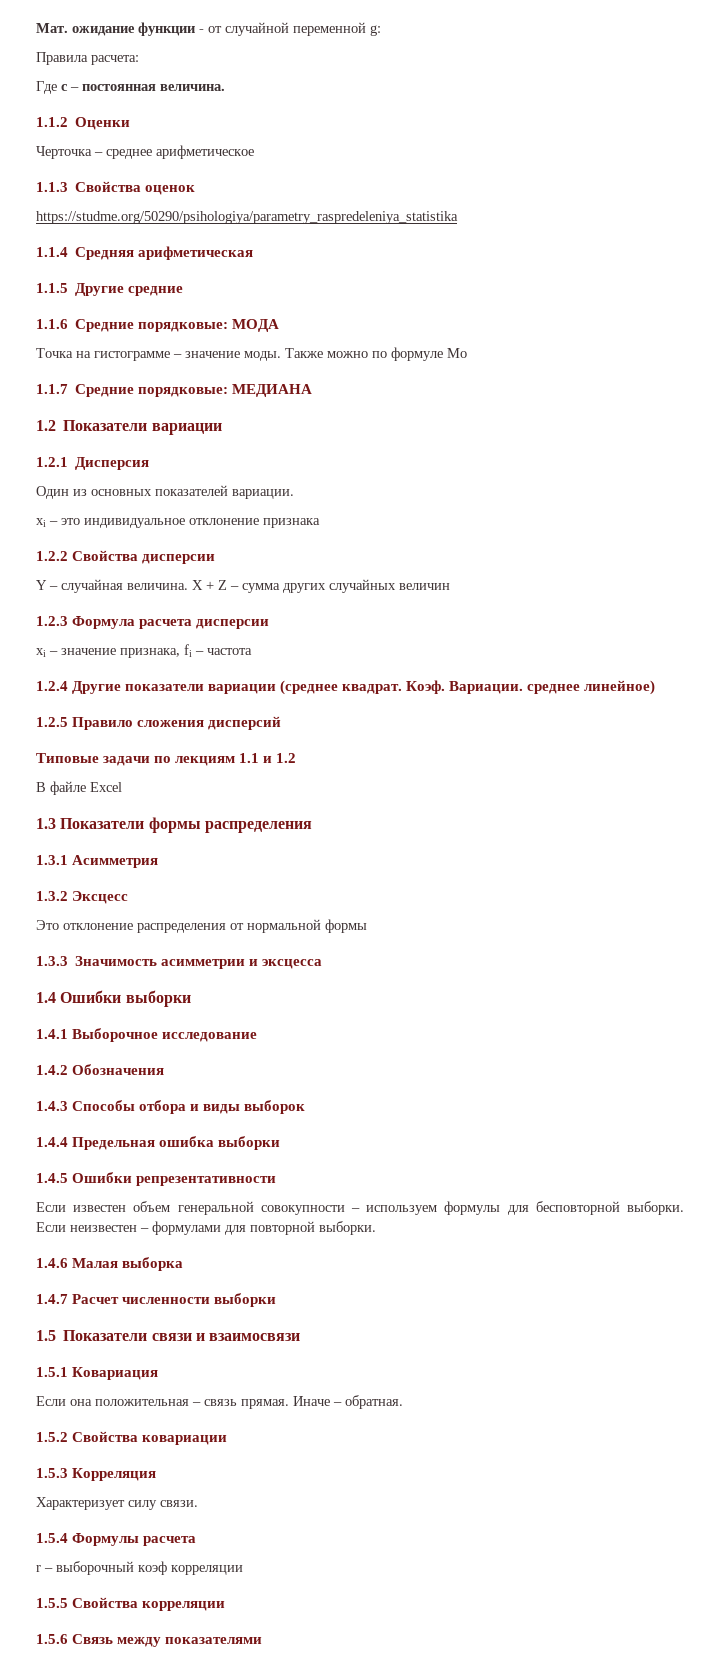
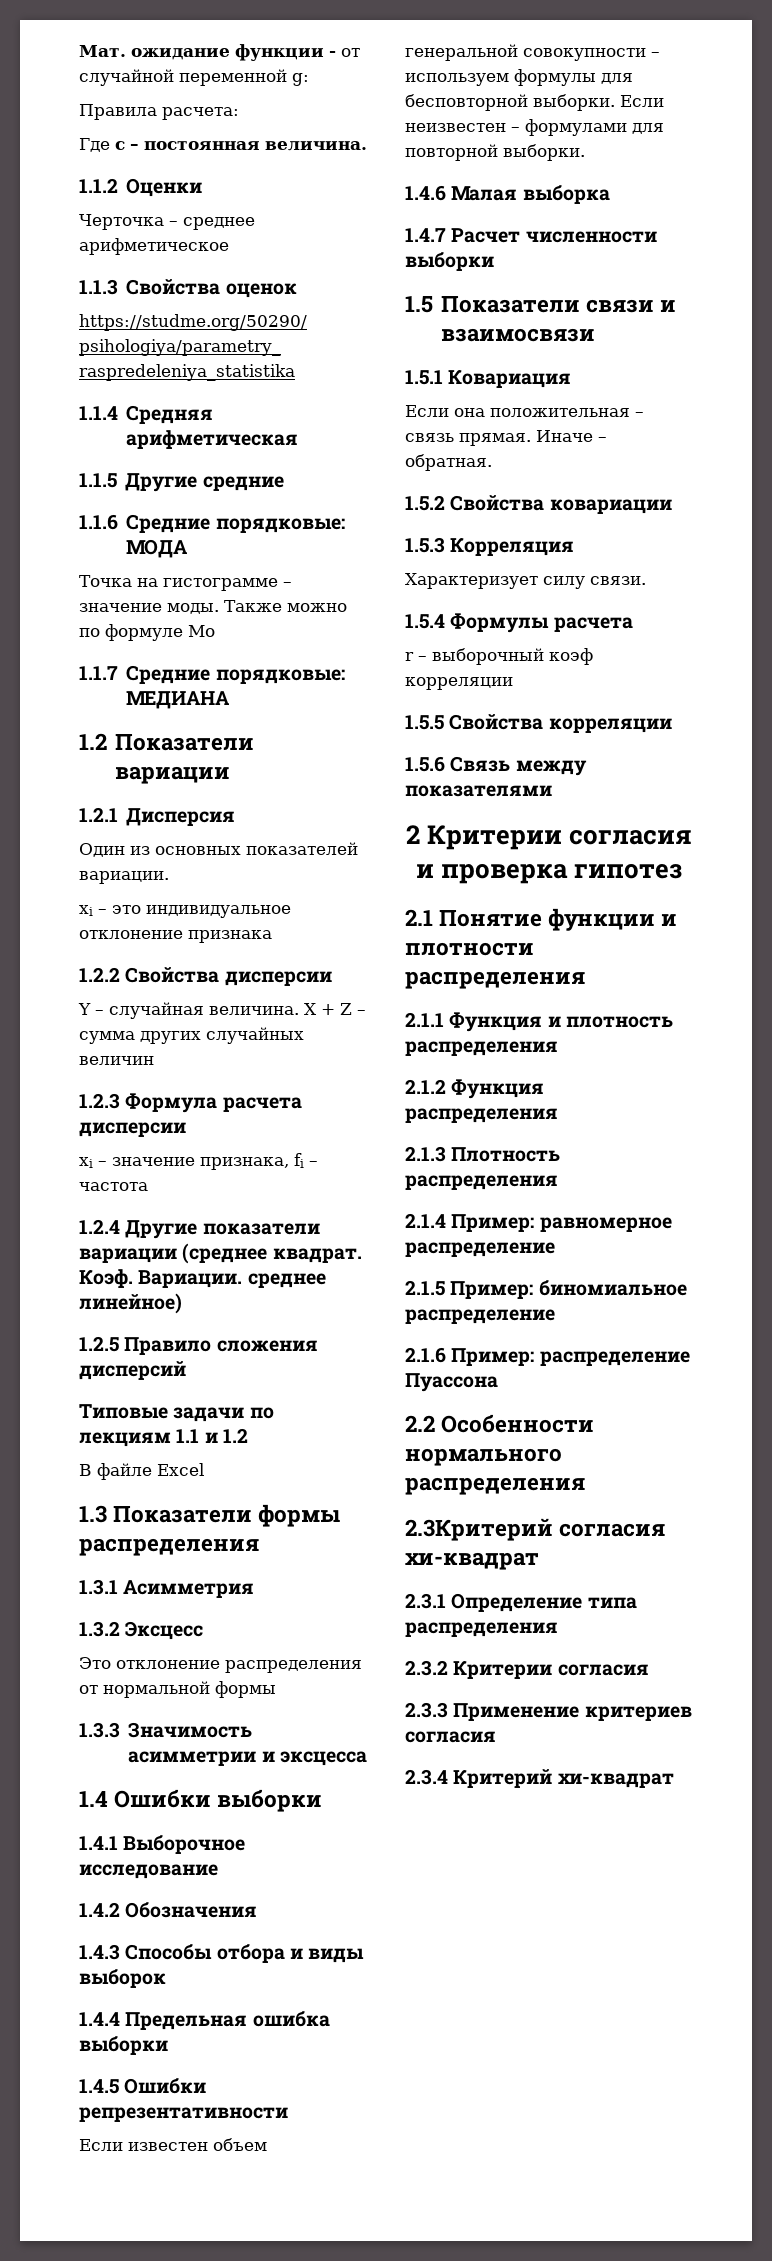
(263, 1640) none -> [405,825,693,850] [415,864,683,884] [405,908,678,931] [405,942,534,956] [405,971,585,989] [405,1012,673,1032] [405,1041,558,1056] [405,1079,545,1099] [405,1108,558,1123] [405,1146,561,1162] [405,1175,558,1190] [405,1213,672,1232] [405,1242,555,1257] [405,1280,687,1299] [405,1309,555,1324] [405,1347,690,1366] [405,1373,498,1392] [405,1414,595,1433] [405,1448,562,1466] [405,1477,585,1495] [405,1518,666,1541] [405,1552,539,1570] [405,1593,637,1612] [405,1622,558,1637] [405,1660,649,1679] [405,1702,692,1721] [405,1731,496,1743] [405,1769,674,1788] // 2 Критерии согласия и проверка гипотез // 2.1 Понятие функции и плотности распределения // 2.1.1 Функция и плотность распределения // 2.1.2 Функция распределения // 2.1.3 Плотность распределения // 2.1.4 Пример: равномерное распределение // 2.1.5 Пример: биномиальное распределение // 2.1.6 Пример: распределение Пуассона // 2.2 Особенности нормального распределения // 2.3Критерий согласия хи-квадрат // 2.3.1 Определение типа распределения // 2.3.2 Критерии согласия // 2.3.3 Применение критериев согласия // 2.3.4 Критерий хи-квадрат

